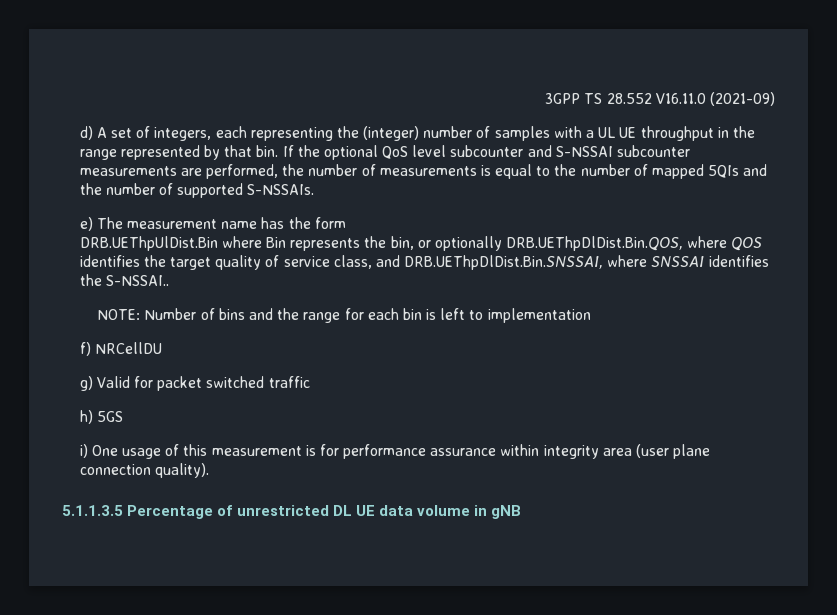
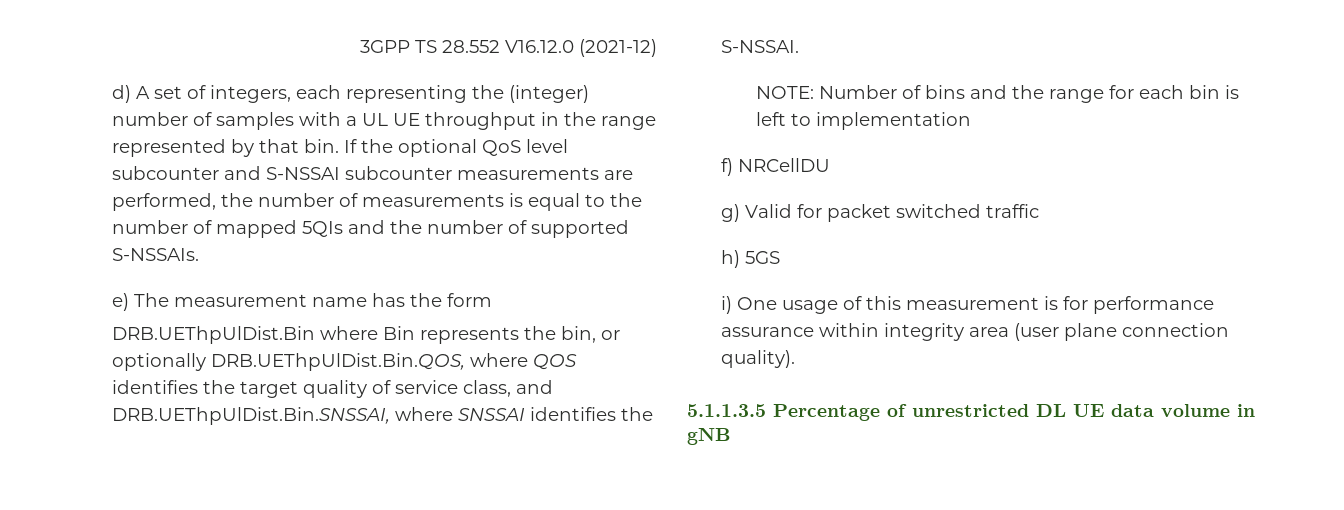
[655,92,775,106] V16.11.0 (2021-09) -> [505,39,657,57] V16.12.0 (2021-12)
[506,236,684,251] DRB.UEThpDlDist.Bin.QOS, -> [211,353,466,371] DRB.UEThpUlDist.Bin.QOS,
[404,255,604,270] DRB.UEThpDlDist.Bin.SNSSAI, -> [112,407,391,425] DRB.UEThpUlDist.Bin.SNSSAI,
[105,275,169,286] S-NSSAI.. -> [721,40,800,53] S-NSSAI.

